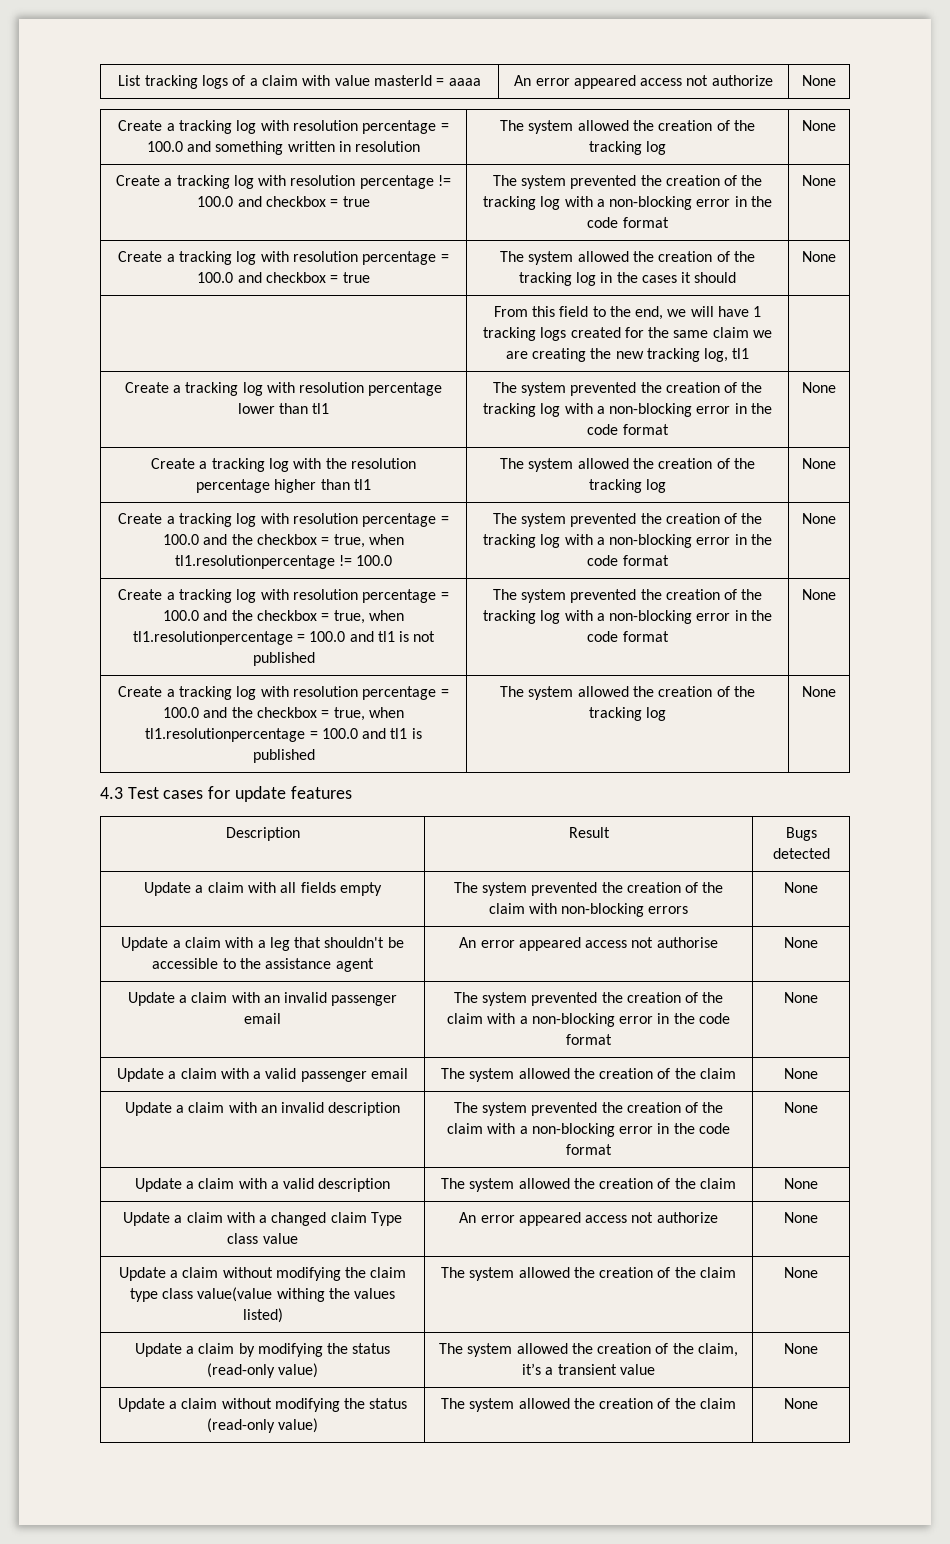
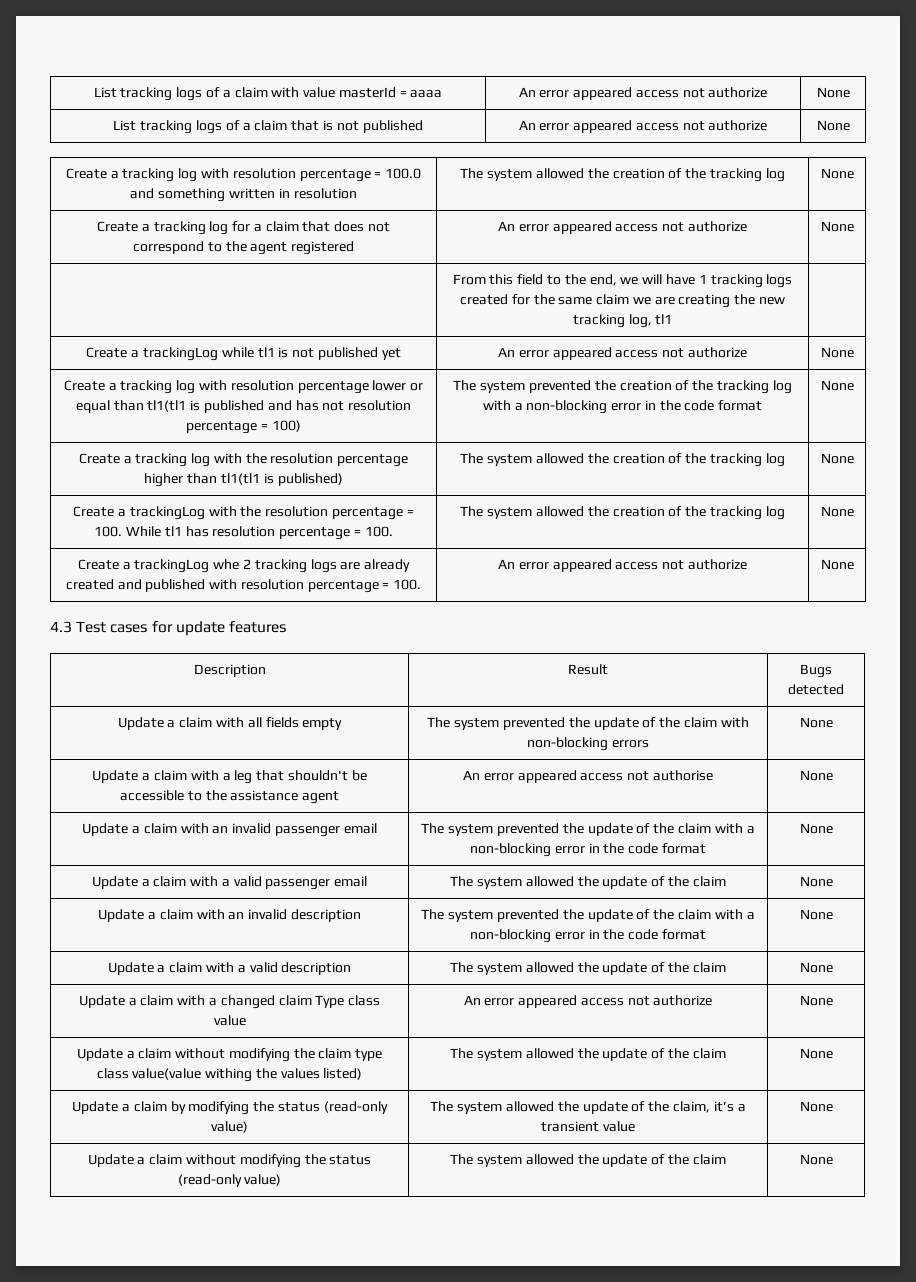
(836, 80) none -> [113,120,423,134] [518,120,768,133] [816,120,850,131] // List tracking logs of a claim that is not published | An error appeared access not authorize | None
[258,175,452,189] [197,196,370,207] [492,175,763,189] [482,196,773,210] [587,217,669,228] [802,175,836,186] [118,251,449,265] [197,272,370,283] [500,251,755,265] [518,272,737,286] with resolution percentage != 100.0 and checkbox = true | The system prevented the creation of the tracking log with a non-blocking error in the code format | None // Create a tracking log with resolution percentage = 100.0 and checkbox = true | The system allowed the creation of the tracking log in the cases it should -> [232,221,391,232] [132,241,355,255] [498,221,747,234] for a claim that does not correspond to the agent registered | An error appeared access not authorize
(750, 353) none -> [86,347,401,361] [498,347,747,360] [820,347,854,358] // Create a trackingLog while tl1 is not published yet | An error appeared access not authorize | None
[279,403,330,414] than tl1 -> [410,383,424,391] [75,400,412,413] [186,420,301,434] or equal than tl1(tl1 is published and has not resolution percentage = 100)
[353,479,371,490] tl1 -> [221,473,343,486] tl1(tl1 is published)
[179,513,449,527] [163,534,404,548] [174,555,393,569] [492,513,763,527] [482,534,773,548] [587,555,669,566] [802,513,836,524] [118,589,449,603] [163,610,404,624] [132,631,436,645] [252,652,315,666] [492,589,763,603] [482,610,773,624] [587,631,669,642] [802,589,836,600] [118,686,449,700] [163,707,404,721] [145,728,422,742] [252,749,315,763] tracking log with resolution percentage = 100.0 and the checkbox = true, when tl1.resolutionpercentage != 100.0 | The system prevented the creation of the tracking log with a non-blocking error in the code format | None // Create a tracking log with resolution percentage = 100.0 and the checkbox = true, when tl1.resolutionpercentage = 100.0 and tl1 is not published | The system prevented the creation of the tracking log with a non-blocking error in the code format | None // Create a tracking log with resolution percentage = 100.0 and the checkbox = true, when tl1.resolutionpercentage = 100.0 and tl1 is published -> [129,506,414,520] [94,526,393,540] trackingLog with the resolution percentage = 100. While tl1 has resolution percentage = 100.
(836, 691) none -> [77,559,411,573] [65,579,422,593] [498,559,747,572] [820,559,854,570] // Create a trackingLog whe 2 tracking logs are already created and published with resolution percentage = 100. | An error appeared access not authorize | None
[626,882,681,893] creation -> [593,717,639,730] update
[626,992,681,1003] creation -> [587,823,633,836] update
[599,1068,654,1079] creation -> [602,876,648,889] update
[626,1102,681,1113] creation -> [587,909,633,922] update
[599,1178,654,1189] creation -> [602,962,648,975] update
[599,1267,654,1278] creation -> [602,1048,648,1061] update
[597,1343,652,1354] creation -> [582,1101,628,1114] update
[599,1398,654,1409] creation -> [602,1154,648,1167] update

